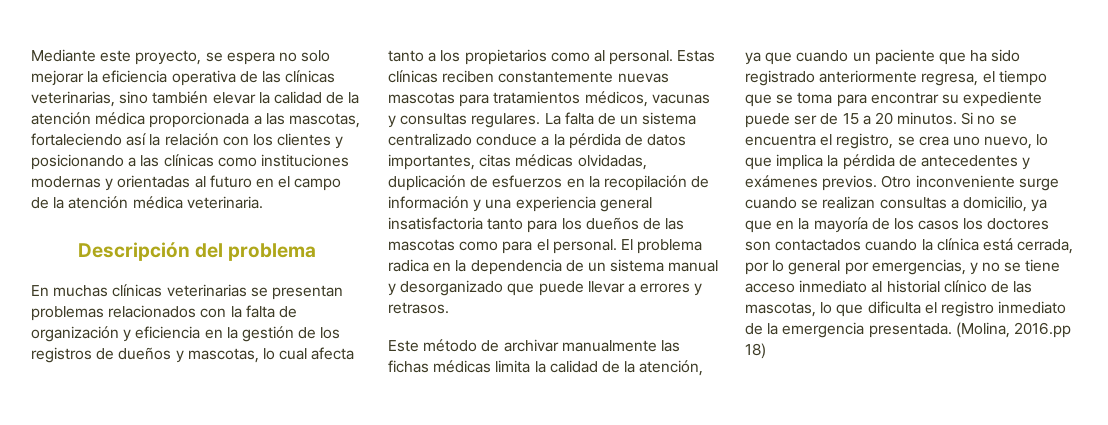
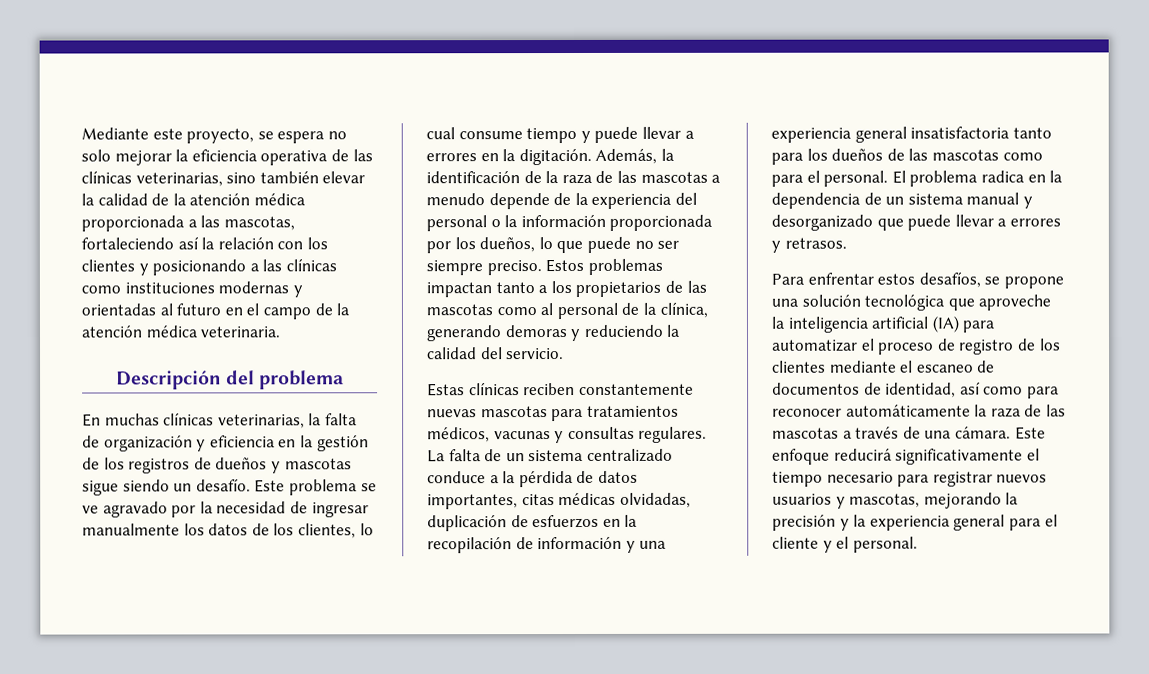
[166,284,343,300] [31,305,227,321] veterinarias se presentan problemas relacionados con -> [217,414,305,429] veterinarias,
[187,347,355,363] [388,49,674,65] mascotas, lo cual afecta tanto a los propietarios como al personal. -> [284,458,352,470] [82,478,377,496] [82,501,369,518] [82,523,374,539] [426,126,694,144] [426,148,674,166] [426,170,721,185] [426,192,697,210] [426,214,713,232] [426,236,680,254] [426,258,663,276] [426,280,707,298] [426,301,708,320] [426,324,680,342] [427,347,565,360] mascotas sigue siendo un desafío. Este problema se ve agravado por la necesidad de ingresar manualmente los datos de los clientes, lo cual consume tiempo y puede llevar a errores en la digitación. Además, la identificación de la raza de las mascotas a menudo depende de la experiencia del personal o la información proporcionada por los dueños, lo que puede no ser siempre preciso. Estos problemas impactan tanto a los propietarios de las mascotas como al personal de la clínica, generando demoras y reduciendo la calidad del servicio. //
[388,339,680,352] [388,360,704,376] [745,49,1021,65] [745,70,1047,86] [745,91,1043,107] [745,112,1017,128] [745,133,1049,149] [745,154,1031,170] [745,175,1059,191] [745,196,1048,212] [745,217,1050,233] [745,238,1074,254] [745,259,1061,275] [745,280,1033,293] [745,301,1067,317] [745,322,1071,338] [745,343,766,359] Este método de archivar manualmente las fichas médicas limita la calidad de la atención, ya que cuando un paciente que ha sido registrado anteriormente regresa, el tiempo que se toma para encontrar su expediente puede ser de 15 a 20 minutos. Si no se encuentra el registro, se crea uno nuevo, lo que implica la pérdida de antecedentes y exámenes previos. Otro inconveniente surge cuando se realizan consultas a domicilio, ya que en la mayoría de los casos los doctores son contactados cuando la clínica está cerrada, por lo general por emergencias, y no se tiene acceso inmediato al historial clínico de las mascotas, lo que dificulta el registro inmediato de la emergencia presentada. (Molina, 2016.pp 18) -> [771,271,1064,289] [771,294,1052,311] [771,315,995,333] [772,338,1061,355] [772,360,996,373] [772,381,1059,399] [772,404,1066,418] [772,426,1046,440] [772,448,1040,465] [772,471,1048,487] [772,492,1019,509] [772,514,1058,531] [772,536,918,553] Para enfrentar estos desafíos, se propone una solución tecnológica que aproveche la inteligencia artificial (IA) para automatizar el proceso de registro de los clientes mediante el escaneo de documentos de identidad, así como para reconocer automáticamente la raza de las mascotas a través de una cámara. Este enfoque reducirá significativamente el tiempo necesario para registrar nuevos usuarios y mascotas, mejorando la precisión y la experiencia general para el cliente y el personal.

